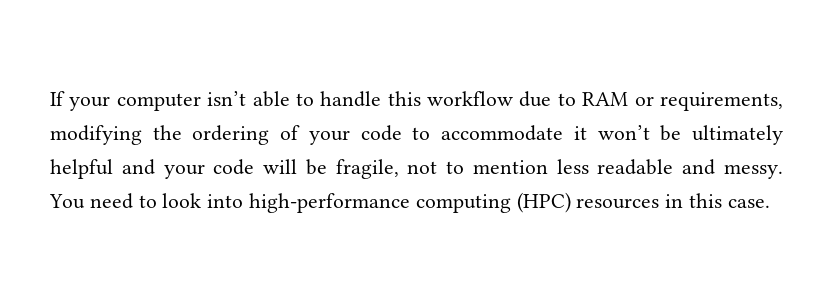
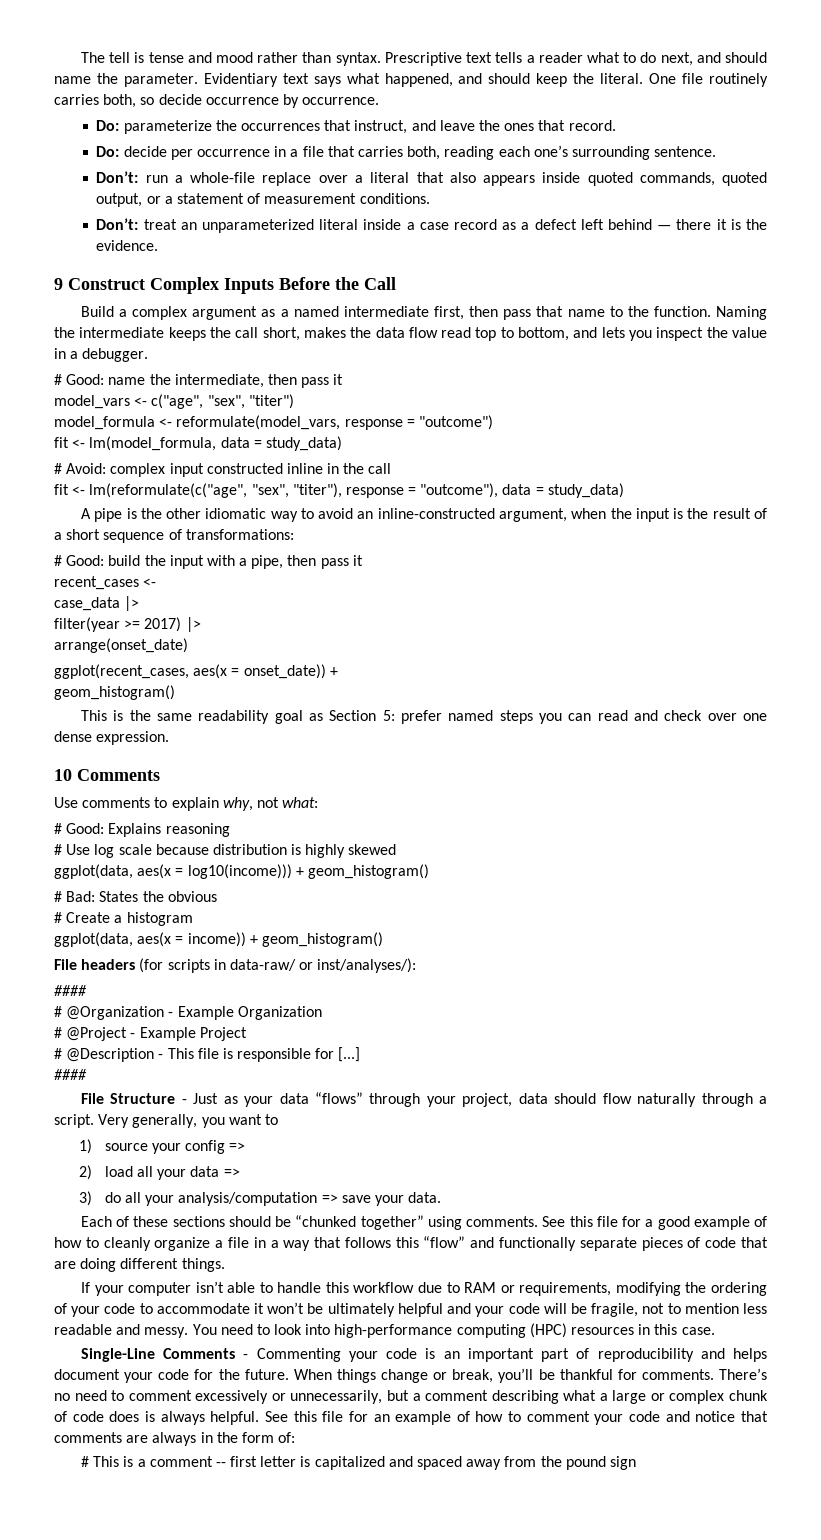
(50, 98) none -> [80,52,767,66] [54,73,768,87] [54,94,380,108] [96,120,616,134] [96,145,717,160] [96,171,768,186] [96,193,430,207] [96,218,768,233] [96,240,159,251] [54,277,396,294] [80,306,767,320] [54,327,767,341] [54,348,149,362] [54,374,344,388] [54,394,294,409] [54,415,493,430] [54,436,342,451] [54,463,392,477] [54,483,624,498] [80,508,767,522] [54,529,294,543] [54,555,363,569] [54,576,157,590] [54,596,140,611] [54,617,201,632] [54,638,188,653] [54,664,338,679] [54,685,175,700] [80,710,767,724] [54,731,170,745] [54,769,160,781] [54,797,319,811] [54,823,230,837] [54,844,397,858] [54,864,429,879] [54,891,217,902] [54,912,193,926] [54,932,383,947] [54,958,417,973] [54,985,87,996] [54,1006,322,1020] [54,1027,247,1041] [54,1047,361,1062] [54,1069,87,1080] [80,1092,767,1107] [54,1114,278,1128] [79,1139,246,1154] [79,1165,240,1180] [79,1191,442,1206] [80,1215,767,1230] [54,1236,768,1251] [54,1258,225,1272] The tell is tense and mood rather than syntax. Prescriptive text tells a reader what to do next, and should name the parameter. Evidentiary text says what happened, and should keep the literal. One file routinely carries both, so decide occurrence by occurrence. // Do: parameterize the occurrences that instruct, and leave the ones that record. // Do: decide per occurrence in a file that carries both, reading each one’s surrounding sentence. // Don’t: run a whole-file replace over a literal that also appears inside quoted commands, quoted output, or a statement of measurement conditions. // Don’t: treat an unparameterized literal inside a case record as a defect left behind — there it is the evidence. // 9 Construct Complex Inputs Before the Call // Build a complex argument as a named intermediate first, then pass that name to the function. Naming the intermediate keeps the call short, makes the data flow read top to bottom, and lets you inspect the value in a debugger. // # Good: name the intermediate, then pass it // model_vars <- c("age", "sex", "titer") // model_formula <- reformulate(model_vars, response = "outcome") // fit <- lm(model_formula, data = study_data) // # Avoid: complex input constructed inline in the call // fit <- lm(reformulate(c("age", "sex", "titer"), response = "outcome"), data = study_data) // A pipe is the other idiomatic way to avoid an inline-constructed argument, when the input is the result of a short sequence of transformations: // # Good: build the input with a pipe, then pass it // recent_cases <- // case_data |> // filter(year >= 2017) |> // arrange(onset_date) // ggplot(recent_cases, aes(x = onset_date)) + // geom_histogram() // This is the same readability goal as Section 5: prefer named steps you can read and check over one dense expression. // 10 Comments // Use comments to explain why, not what: // # Good: Explains reasoning // # Use log scale because distribution is highly skewed // ggplot(data, aes(x = log10(income))) + geom_histogram() // # Bad: States the obvious // # Create a histogram // ggplot(data, aes(x = income)) + geom_histogram() // File headers (for scripts in data-raw/ or inst/analyses/): // #### // # @Organization - Example Organization // # @Project - Example Project // # @Description - This file is responsible for [...] // #### // File Structure - Just as your data “flows” through your project, data should flow naturally through a script. Very generally, you want to // 1) source your config => // 2) load all your data => // 3) do all your analysis/computation => save your data. // Each of these sections should be “chunked together” using comments. See this file for a good example of how to cleanly organize a file in a way that follows this “flow” and functionally separate pieces of code that are doing different things. //
(770, 203) none -> [80,1348,768,1362] [54,1368,767,1383] [54,1390,768,1404] [54,1411,768,1425] [54,1432,296,1446] [80,1456,636,1470] // Single-Line Comments - Commenting your code is an important part of reproducibility and helps document your code for the future. When things change or break, you’ll be thankful for comments. There’s no need to comment excessively or unnecessarily, but a comment describing what a large or complex chunk of code does is always helpful. See this file for an example of how to comment your code and notice that comments are always in the form of: // # This is a comment -- first letter is capitalized and spaced away from the pound sign

